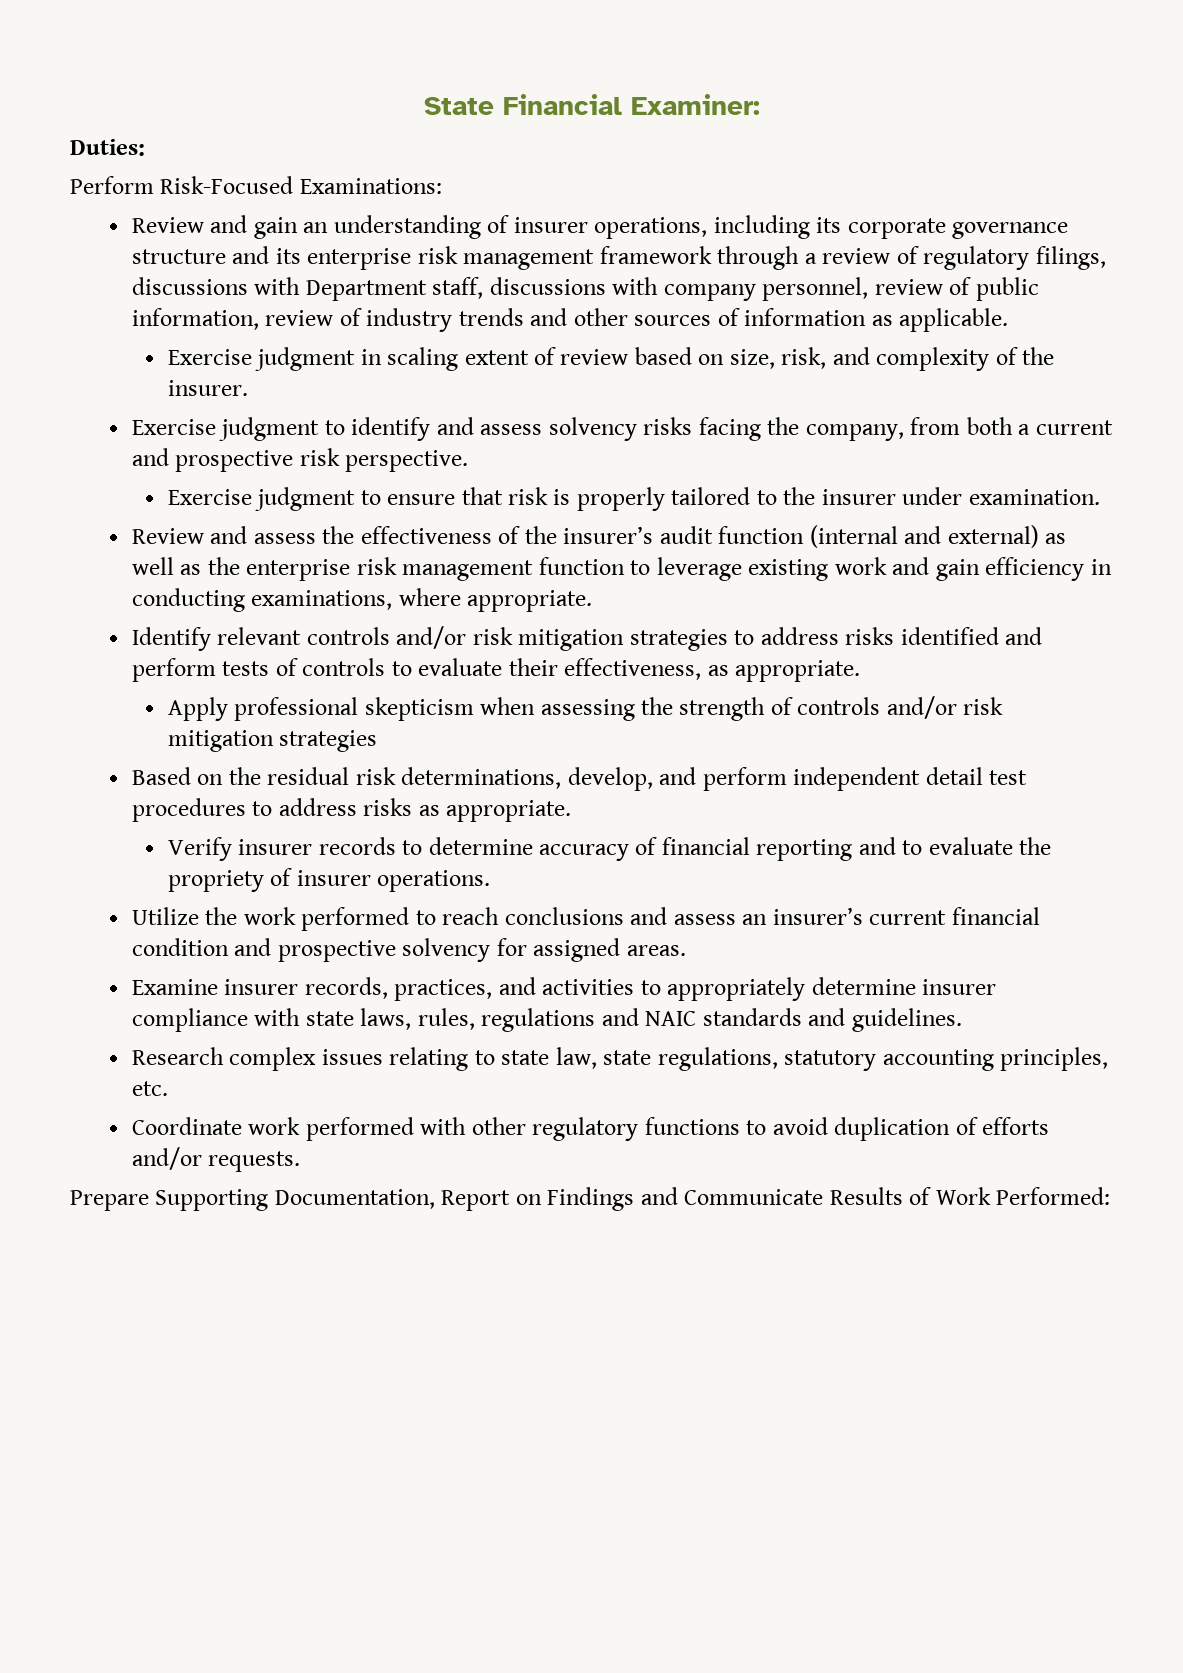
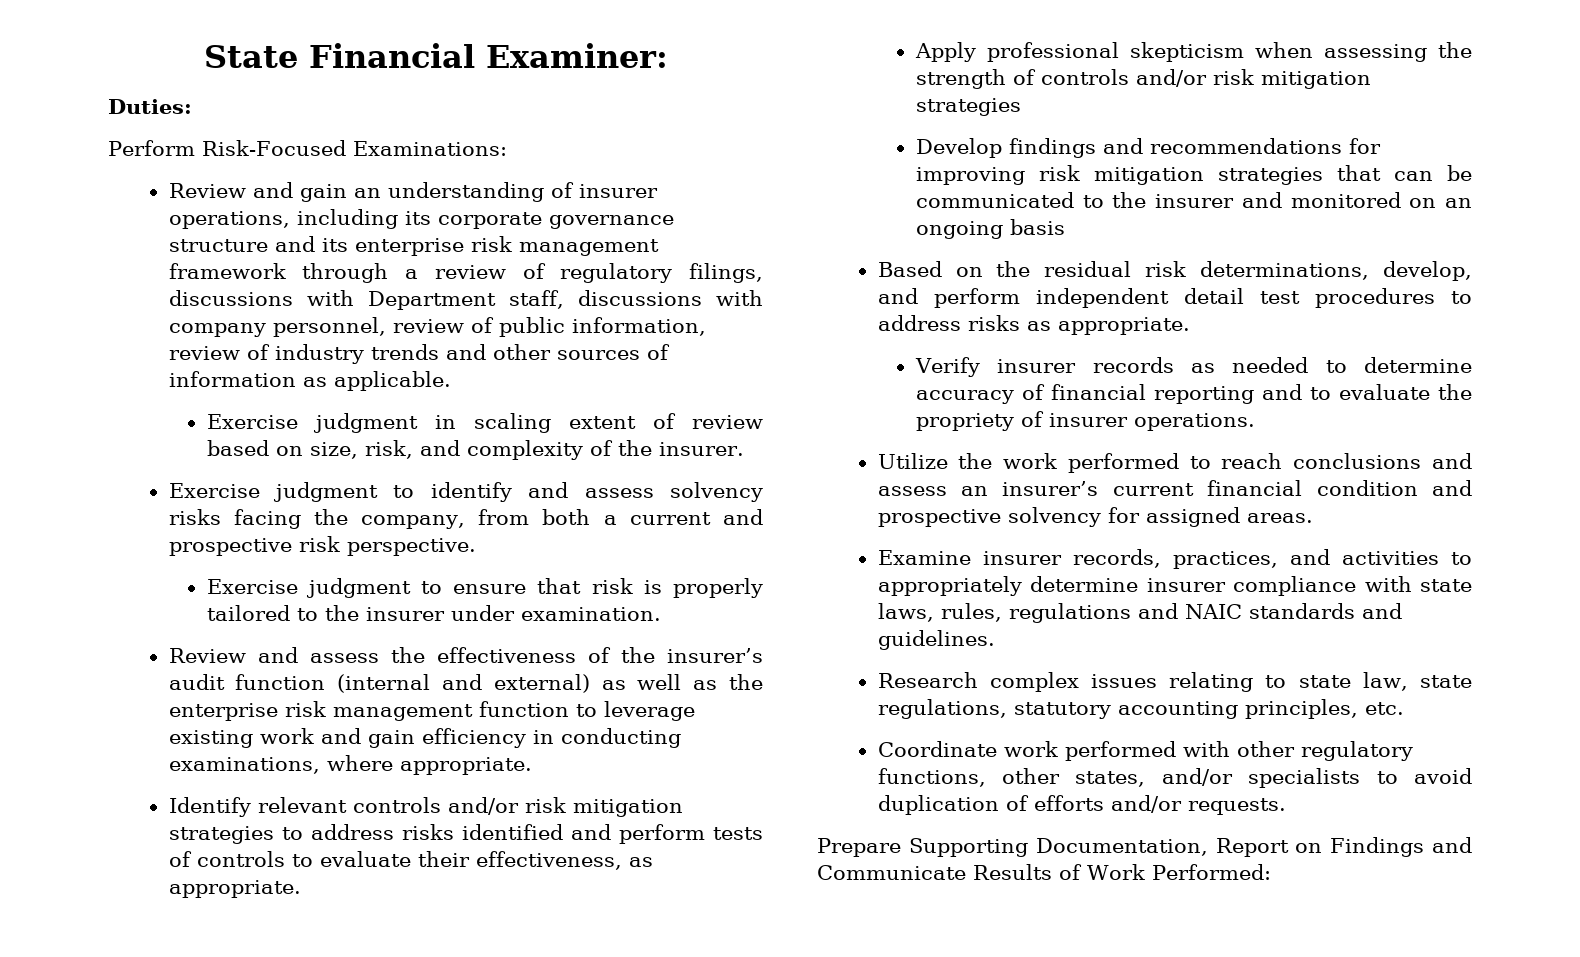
(378, 741) none -> [915,138,1381,158] [915,165,1472,185] [915,192,1472,208] [915,219,1065,239] // Develop findings and recommendations for improving risk mitigation strategies that can be communicated to the insurer and monitored on an ongoing basis
(396, 846) none -> [1190,357,1309,373] as needed
[644,1117,740,1135] functions -> [877,768,1361,788] functions, other states, and/or specialists

